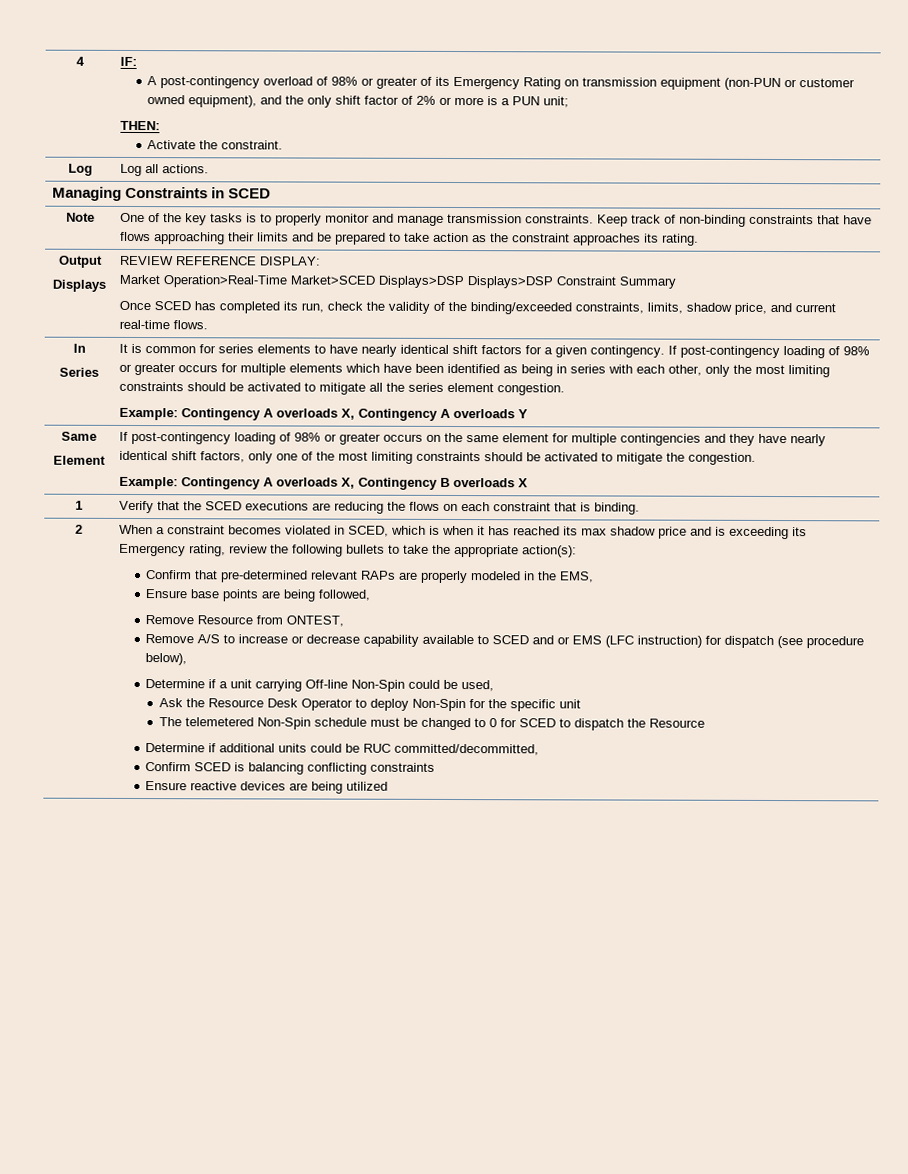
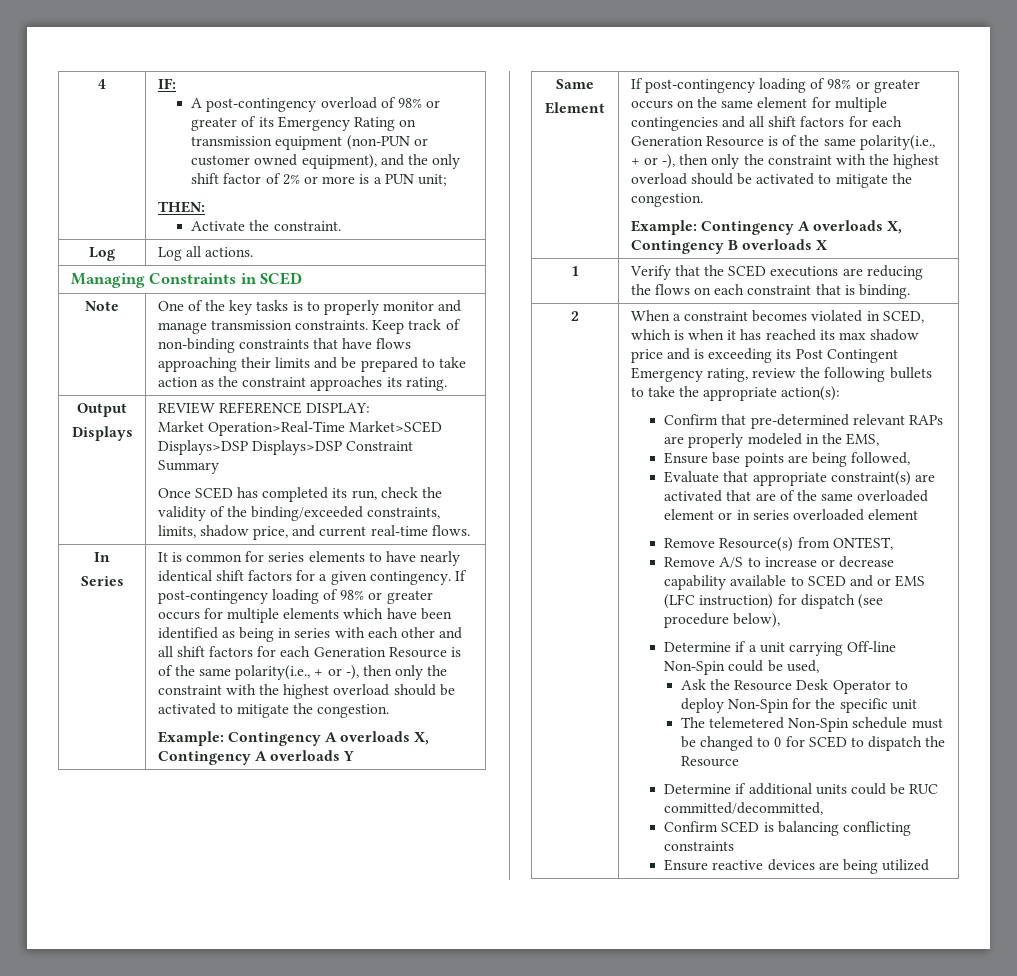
[668,364,831,378] [119,381,495,395] other, only the most limiting constraints should be activated to mitigate all the series element -> [400,627,463,639] [157,646,461,658] [157,665,448,680] [157,684,455,699] [157,703,314,718] other and all shift factors for each Generation Resource is of the same polarity(i.e., + or -), then only the constraint with the highest overload should be activated to mitigate the
[729,433,827,447] [119,450,482,464] they have nearly identical shift factors, only one of the most limiting constraints -> [749,116,902,127] [630,135,935,150] [630,154,940,169] [630,173,687,185] all shift factors for each Generation Resource is of the same polarity(i.e., + or -), then only the constraint with the highest overload
(808, 532) none -> [795,349,898,363] Post Contingent
[145,615,254,625] // Remove Resource -> [664,471,935,486] [664,490,929,502] [664,509,919,521] [664,537,794,552] // Evaluate that appropriate constraint(s) are activated that are of the same overloaded element or in series overloaded element // Remove Resource(s)

